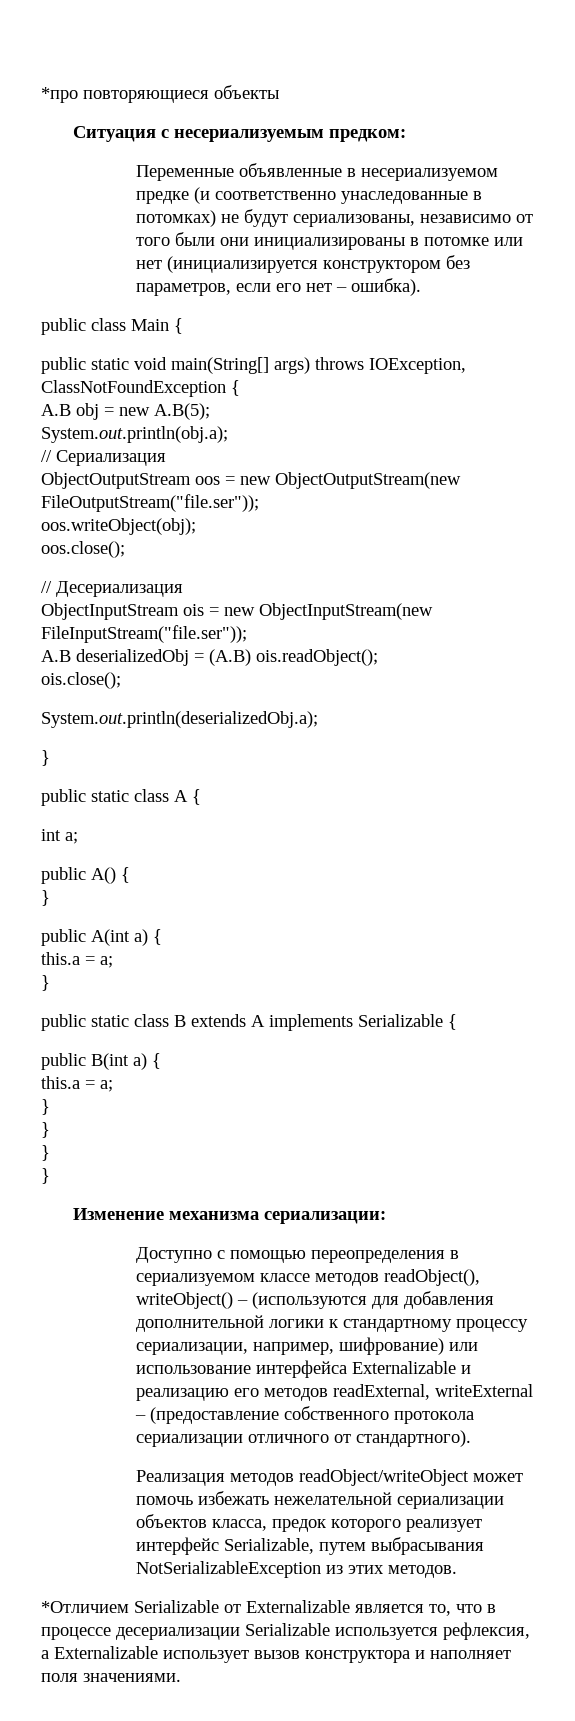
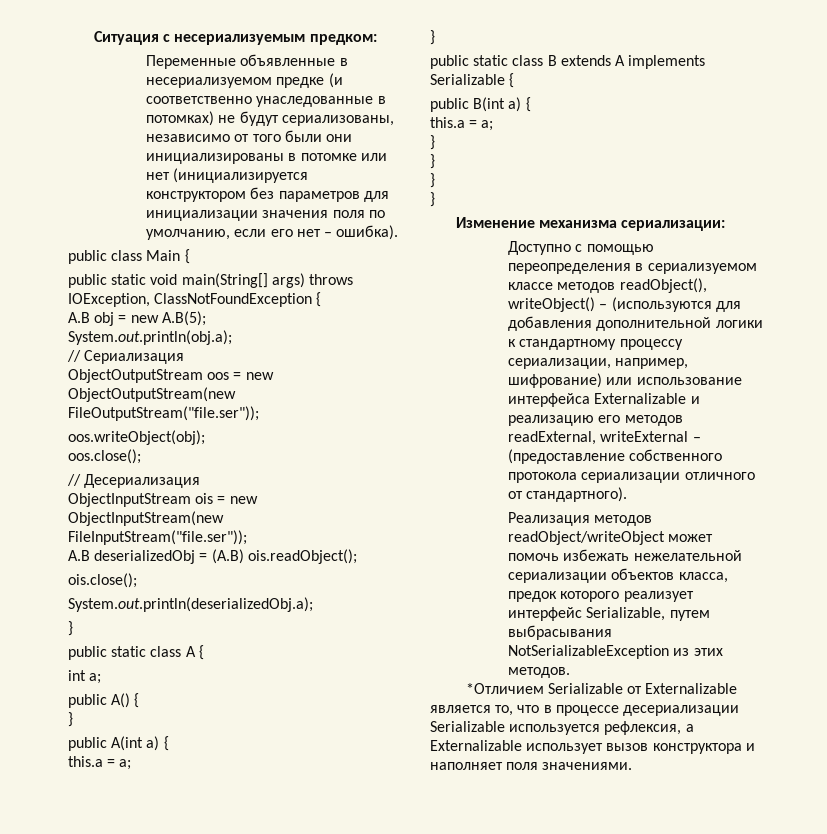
[41,85,279,103] *про повторяющиеся объекты // -> (94, 38) none
[136,283,232,296] параметров, -> [278,191,389,202] [146,210,385,221] [146,229,231,240] параметров для инициализации значения поля по умолчанию,

